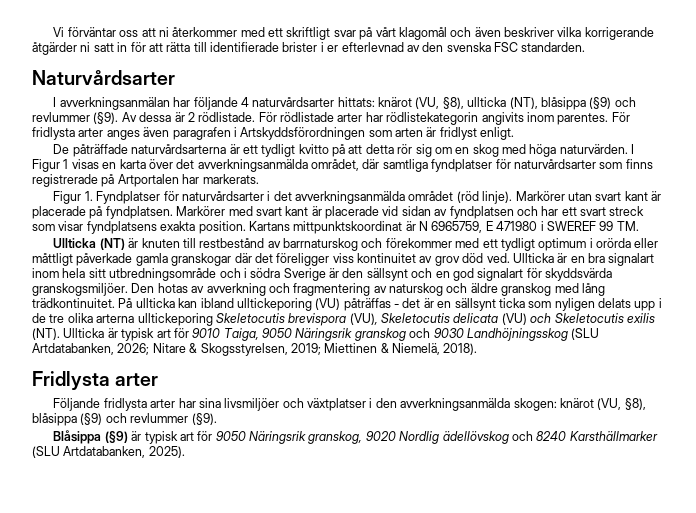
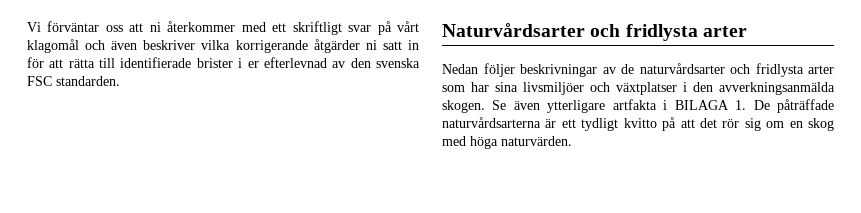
[53,97,636,110] [32,112,630,125] [32,127,515,140] // I avverkningsanmälan har följande 4 naturvårdsarter hittats: knärot (VU, §8), ullticka (NT), blåsippa (§9) och revlummer (§9). Av dessa är 2 rödlistade. För rödlistade arter har rödlistekategorin angivits inom parentes. För fridlysta arter anges även paragrafen i Artskyddsförordningen som arten är fridlyst enligt. // -> [590,24,747,41] [442,63,834,77] [442,82,835,95] [442,99,747,113] och fridlysta arter // Nedan följer beskrivningar av de naturvårdsarter och fridlysta arter som har sina livsmiljöer och växtplatser i den avverkningsanmälda skogen. Se även ytterligare artfakta i BILAGA 1.
[365,144,394,154] detta -> [699,118,717,128] det
[631,144,635,154] [32,159,653,172] [32,174,259,187] [53,191,662,204] [32,206,645,219] [32,221,639,234] [53,238,659,251] [32,253,655,266] [32,268,612,281] [32,283,605,296] [32,298,662,311] [32,313,655,326] [32,328,600,341] [32,343,478,356] [32,371,159,390] [53,398,646,411] [32,413,217,426] [53,430,658,444] [32,446,185,458] I Figur 1 visas en karta över det avverkningsanmälda området, där samtliga fyndplatser för naturvårdsarter som finns registrerade på Artportalen har markerats. // Figur 1. Fyndplatser för naturvårdsarter i det avverkningsanmälda området (röd linje). Markörer utan svart kant är placerade på fyndplatsen. Markörer med svart kant är placerade vid sidan av fyndplatsen och har ett svart streck som visar fyndplatsens exakta position. Kartans mittpunktskoordinat är N 6965759, E 471980 i SWEREF 99 TM. // Ullticka (NT) är knuten till restbestånd av barrnaturskog och förekommer med ett tydligt optimum i orörda eller måttligt påverkade gamla granskogar där det föreligger viss kontinuitet av grov död ved. Ullticka är en bra signalart inom hela sitt utbredningsområde och i södra Sverige är den sällsynt och en god signalart för skyddsvärda granskogsmiljöer. Den hotas av avverkning och fragmentering av naturskog och äldre granskog med lång trädkontinuitet. På ullticka kan ibland ulltickeporing (VU) påträffas - det är en sällsynt ticka som nyligen delats upp i de tre olika arterna ulltickeporing Skeletocutis brevispora (VU), Skeletocutis delicata (VU) och Skeletocutis exilis (NT). Ullticka är typisk art för 9010 Taiga, 9050 Näringsrik granskog och 9030 Landhöjningsskog (SLU Artdatabanken, 2026; Nitare & Skogsstyrelsen, 2019; Miettinen & Niemelä, 2018). // Fridlysta arter // Följande fridlysta arter har sina livsmiljöer och växtplatser i den avverkningsanmälda skogen: knärot (VU, §8), blåsippa (§9) och revlummer (§9). // Blåsippa (§9) är typisk art för 9050 Näringsrik granskog, 9020 Nordlig ädellövskog och 8240 Karsthällmarker (SLU Artdatabanken, 2025). -> (572, 141) none

